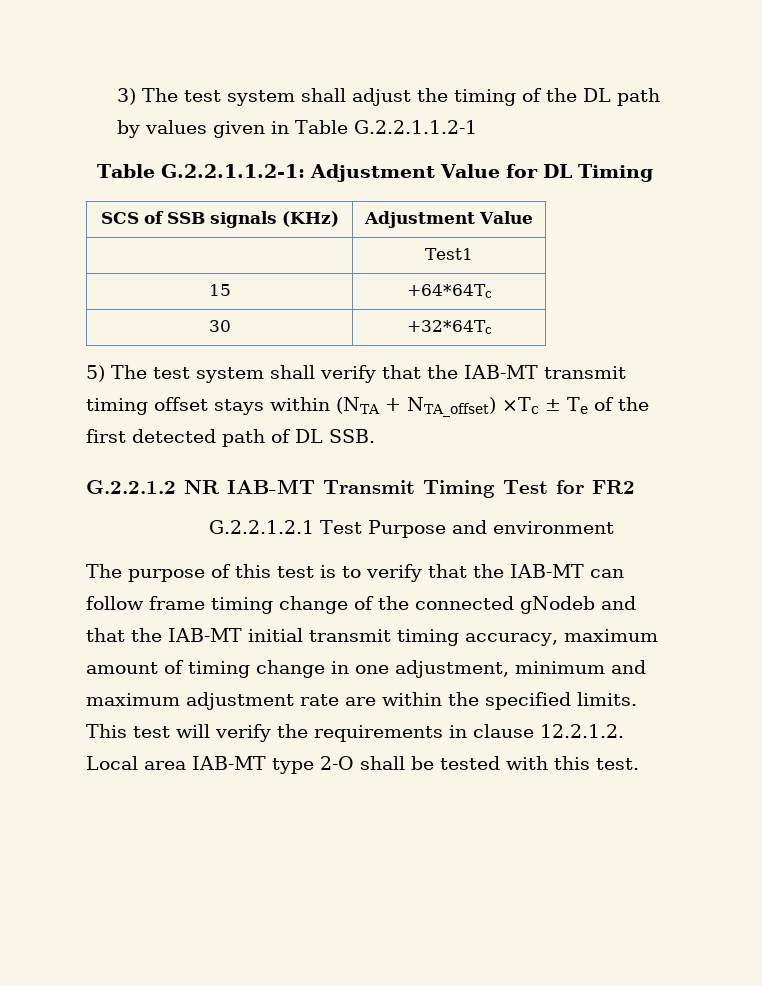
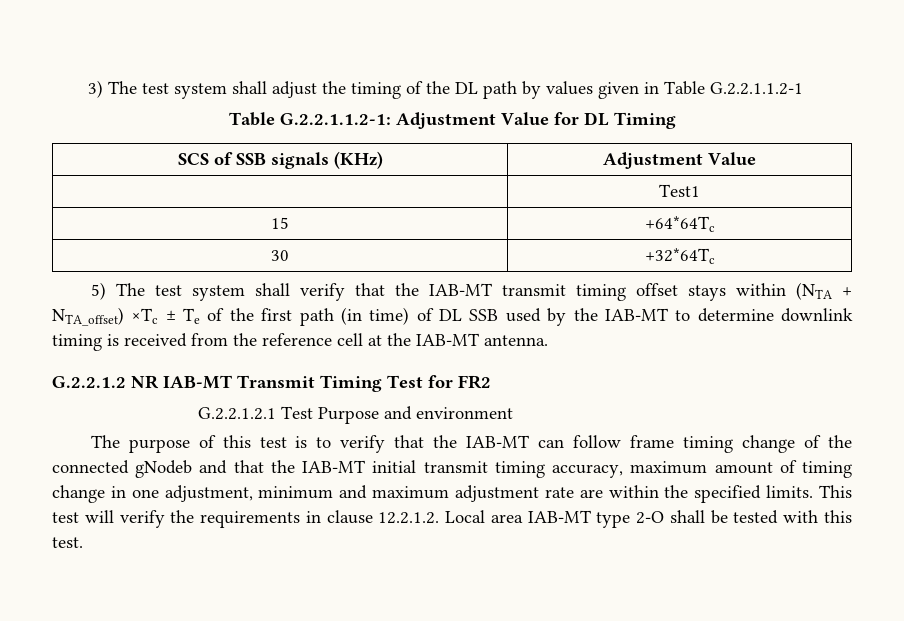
[132,429,375,447] detected path of DL SSB. -> [299,307,853,326] [52,333,548,351] path (in time) of DL SSB used by the IAB-MT to determine downlink timing is received from the reference cell at the IAB-MT antenna.

